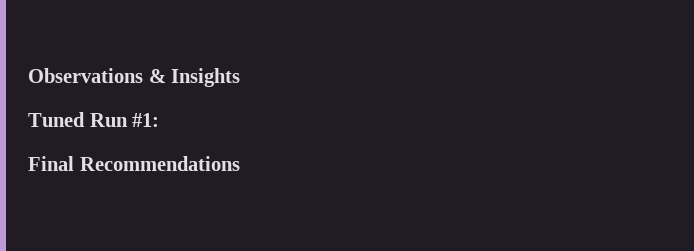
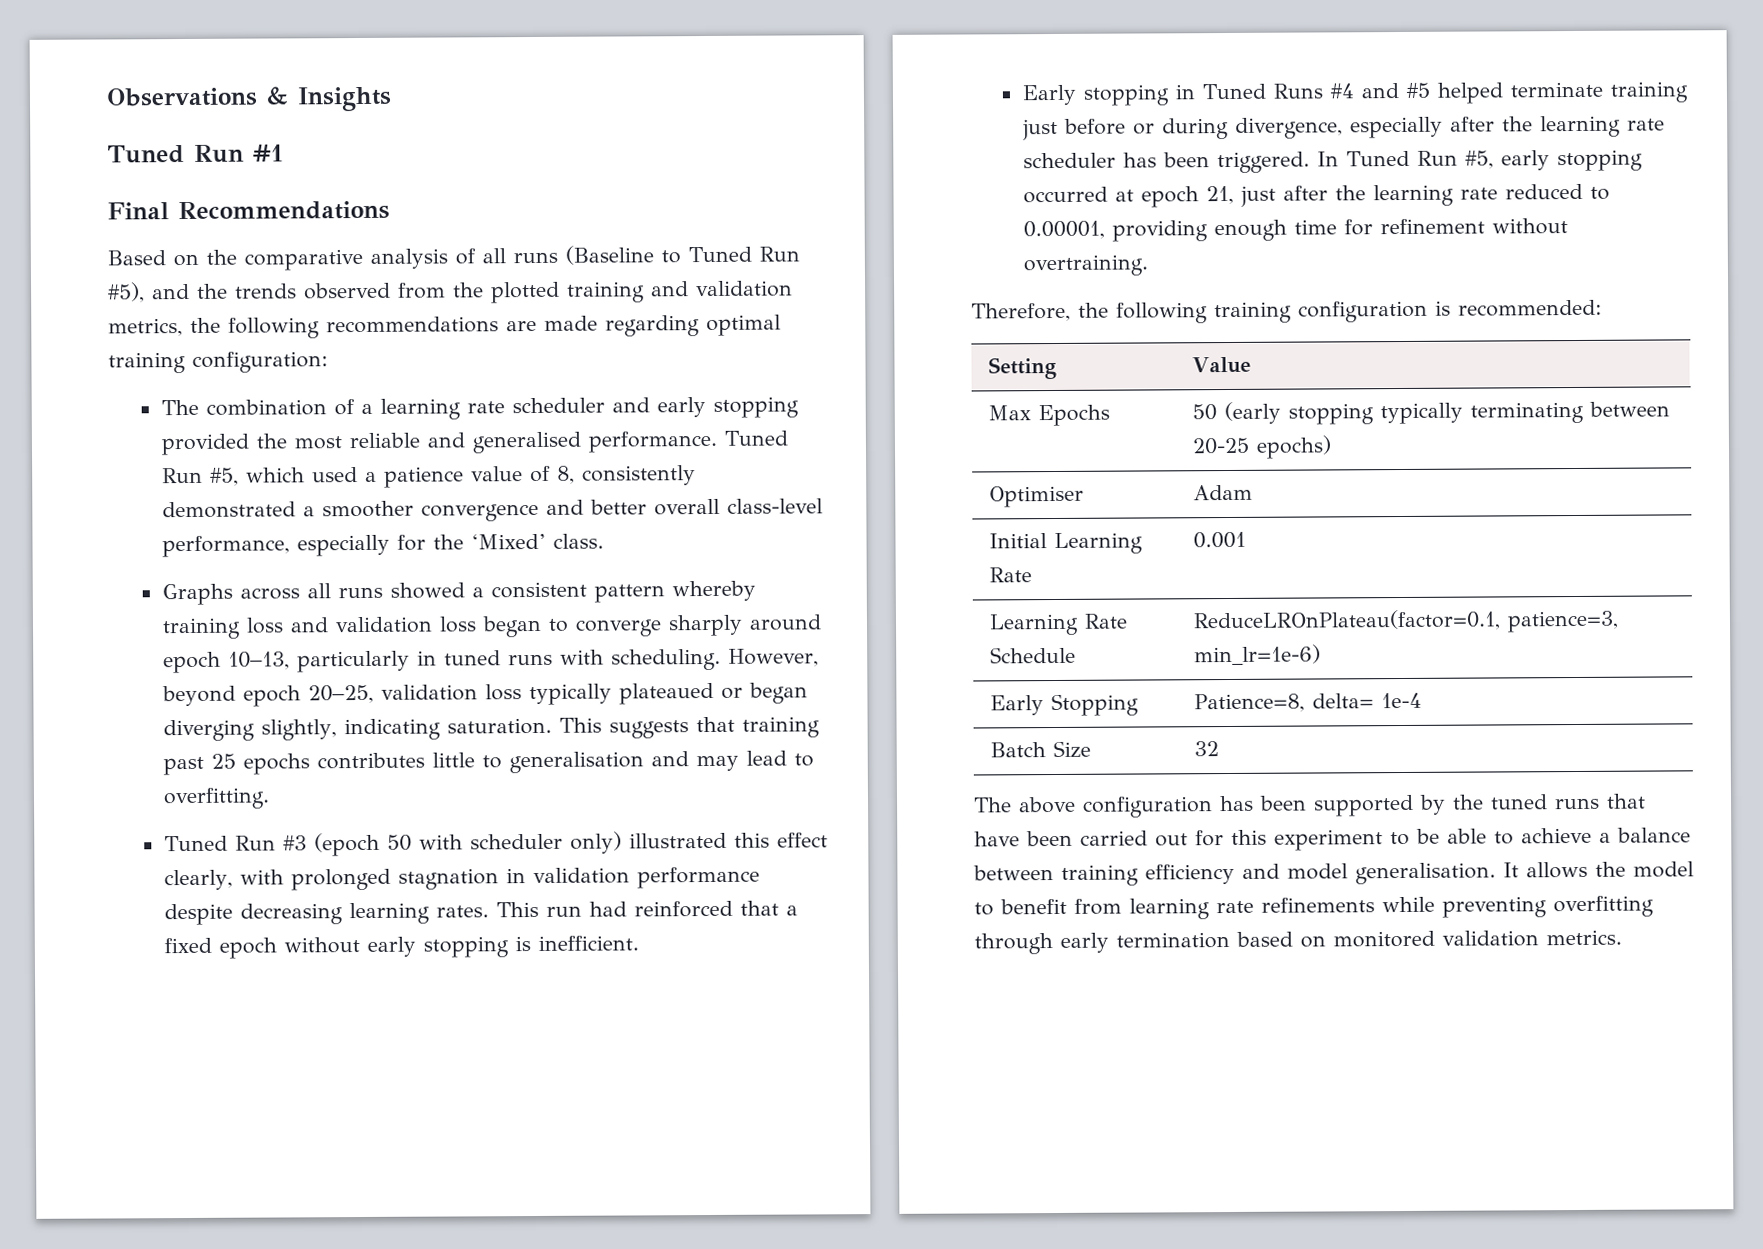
[132,113,160,127] #1: -> [252,144,284,162] #1
(240, 163) none -> [107,245,800,271] [108,280,793,304] [108,314,781,339] [108,351,328,374] [160,396,799,420] [160,430,788,456] [161,465,696,488] [161,498,823,522] [161,533,604,558] [161,580,756,606] [161,614,822,640] [162,648,819,674] [161,682,808,707] [162,716,820,742] [162,750,814,776] [162,787,270,810] [163,831,828,857] [163,866,760,891] [163,900,798,926] [163,935,639,959] [1021,81,1689,106] [1021,115,1665,141] [1022,149,1643,174] [1022,183,1610,208] [1022,218,1568,242] [1022,254,1148,277] [971,299,1602,324] [987,356,1057,380] [1191,356,1251,374] [987,404,1110,427] [1191,401,1670,425] [1191,435,1332,459] [988,485,1084,508] [1192,484,1253,501] [988,532,1143,555] [988,567,1032,583] [1192,531,1246,549] [988,613,1128,636] [989,646,1076,664] [1192,609,1619,633] [1193,644,1321,666] [989,693,1139,717] [1193,692,1422,713] [989,740,1091,759] [1193,741,1219,757] [973,793,1646,818] [974,827,1691,851] [973,861,1694,886] [974,895,1654,920] [974,929,1622,955] // Based on the comparative analysis of all runs (Baseline to Tuned Run #5), and the trends observed from the plotted training and validation metrics, the following recommendations are made regarding optimal training configuration: // The combination of a learning rate scheduler and early stopping provided the most reliable and generalised performance. Tuned Run #5, which used a patience value of 8, consistently demonstrated a smoother convergence and better overall class-level performance, especially for the ‘Mixed’ class. // Graphs across all runs showed a consistent pattern whereby training loss and validation loss began to converge sharply around epoch 10–13, particularly in tuned runs with scheduling. However, beyond epoch 20–25, validation loss typically plateaued or began diverging slightly, indicating saturation. This suggests that training past 25 epochs contributes little to generalisation and may lead to overfitting. // Tuned Run #3 (epoch 50 with scheduler only) illustrated this effect clearly, with prolonged stagnation in validation performance despite decreasing learning rates. This run had reinforced that a fixed epoch without early stopping is inefficient. // Early stopping in Tuned Runs #4 and #5 helped terminate training just before or during divergence, especially after the learning rate scheduler has been triggered. In Tuned Run #5, early stopping occurred at epoch 21, just after the learning rate reduced to 0.00001, providing enough time for refinement without overtraining. // Therefore, the following training configuration is recommended: // Setting | Value // Max Epochs | 50 (early stopping typically terminating between 20-25 epochs) // Optimiser | Adam // Initial Learning Rate | 0.001 // Learning Rate Schedule | ReduceLROnPlateau(factor=0.1, patience=3, min_lr=1e-6) // Early Stopping | Patience=8, delta= 1e-4 // Batch Size | 32 // The above configuration has been supported by the tuned runs that have been carried out for this experiment to be able to achieve a balance between training efficiency and model generalisation. It allows the model to benefit from learning rate refinements while preventing overfitting through early termination based on monitored validation metrics.

